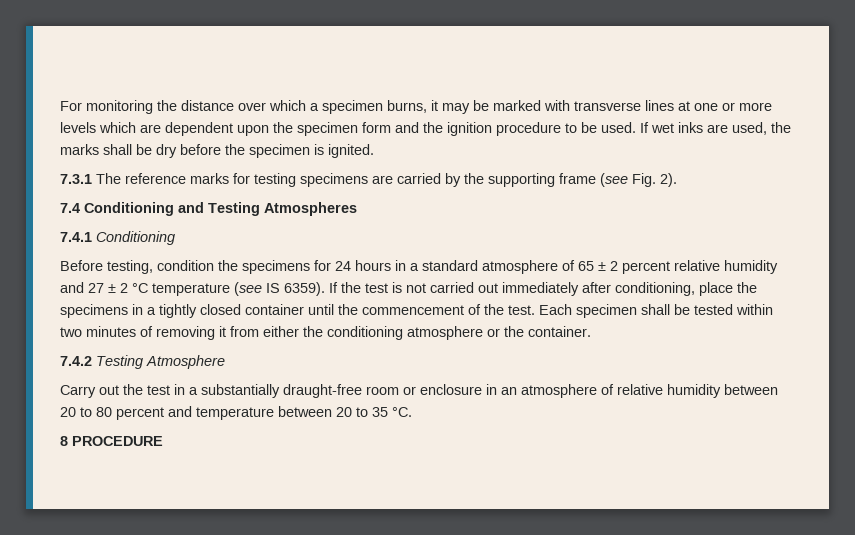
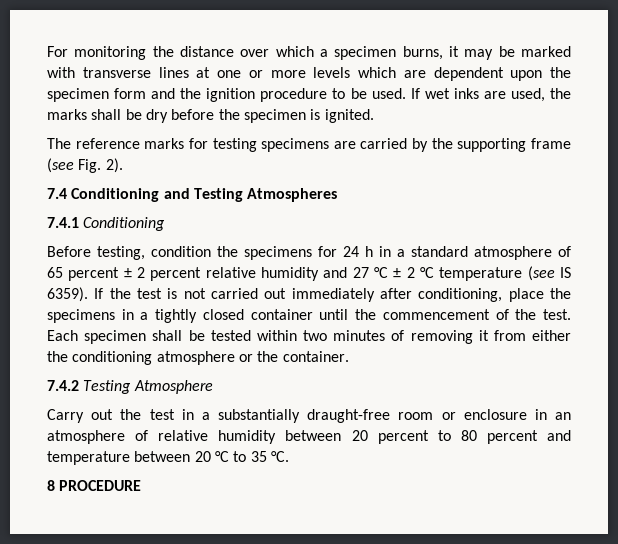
[60,174,92,184] 7.3.1 -> (374, 116) none
[355,260,391,271] hours -> [365,246,373,257] h
(594, 266) none -> [68,267,120,281] percent
(104, 288) none -> [373,267,388,278] °C
(76, 412) none -> [377,430,429,444] percent
(352, 412) none -> [214,451,229,462] °C

